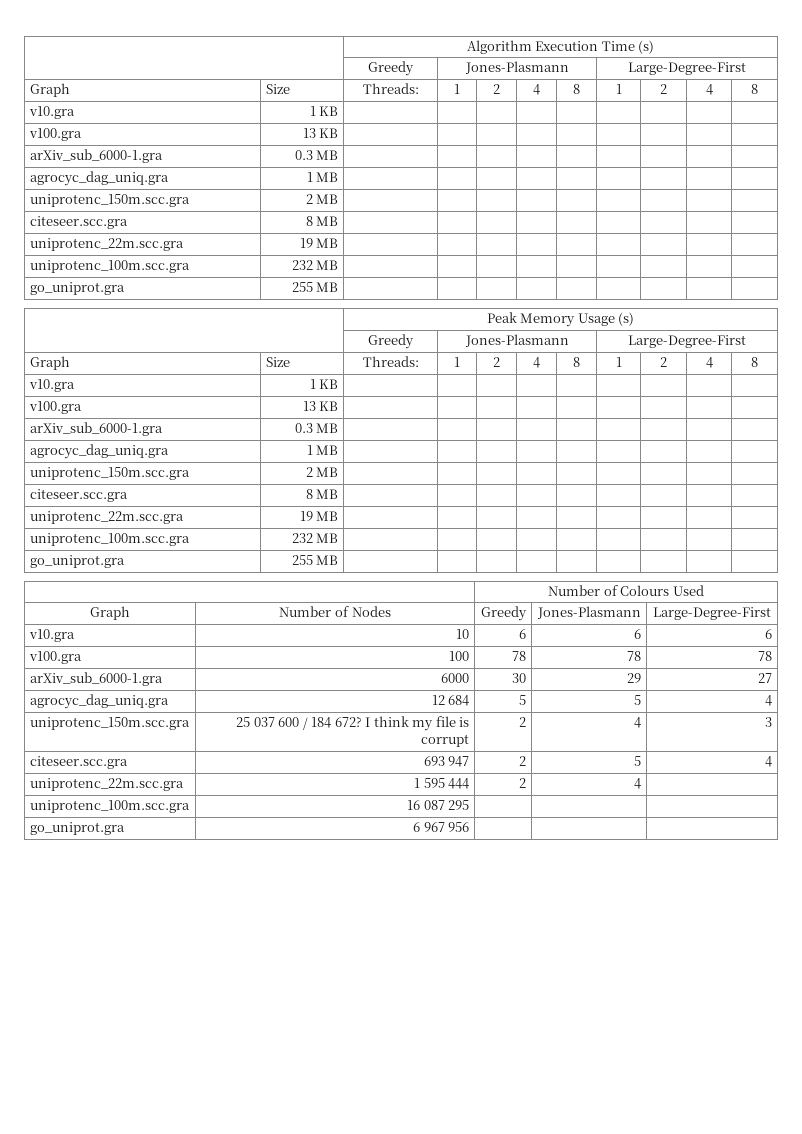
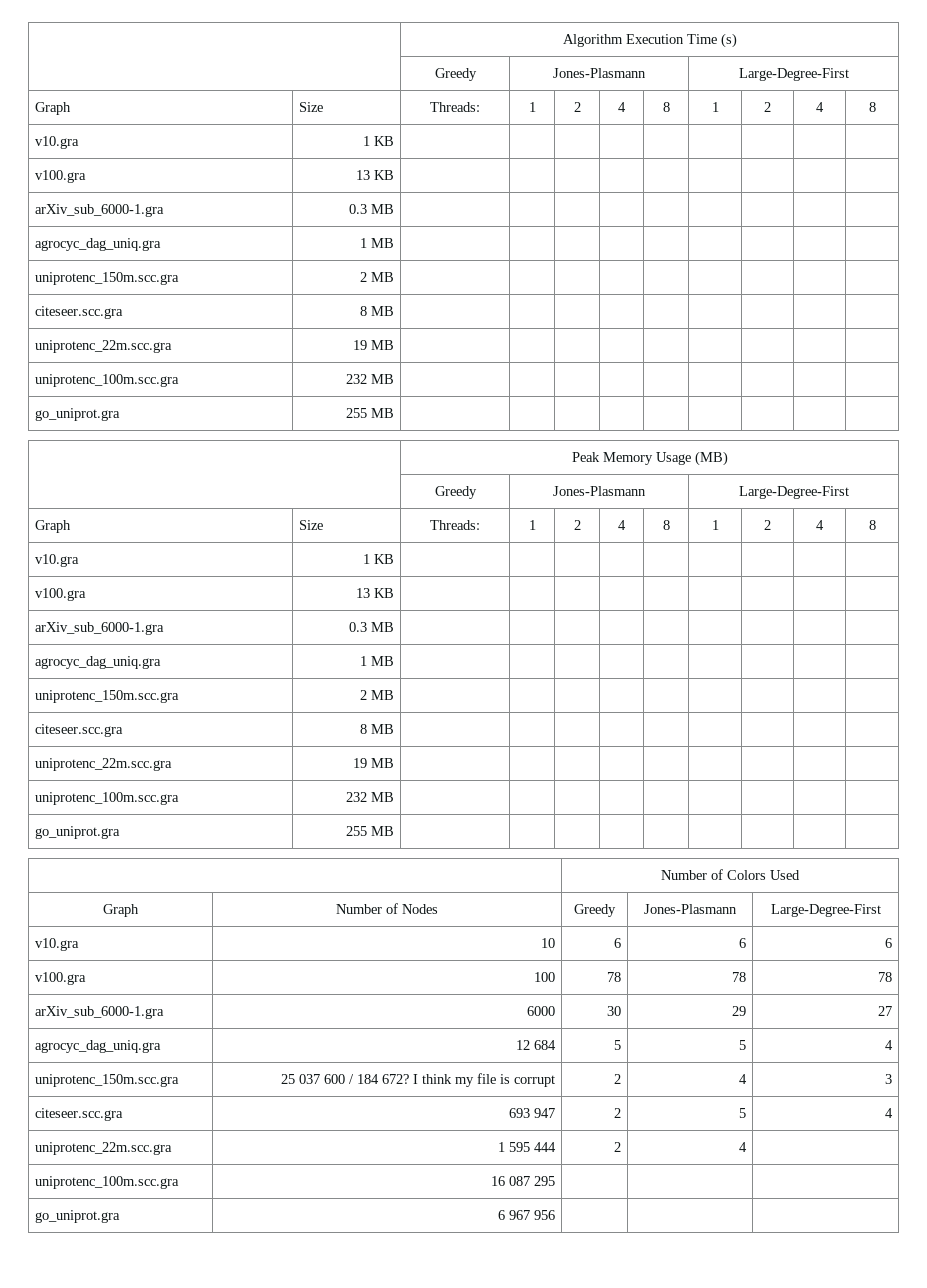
[618,312,635,326] (s) -> [694,451,728,466] (MB)
[620,585,670,596] Colours -> [727,870,767,880] Colors

